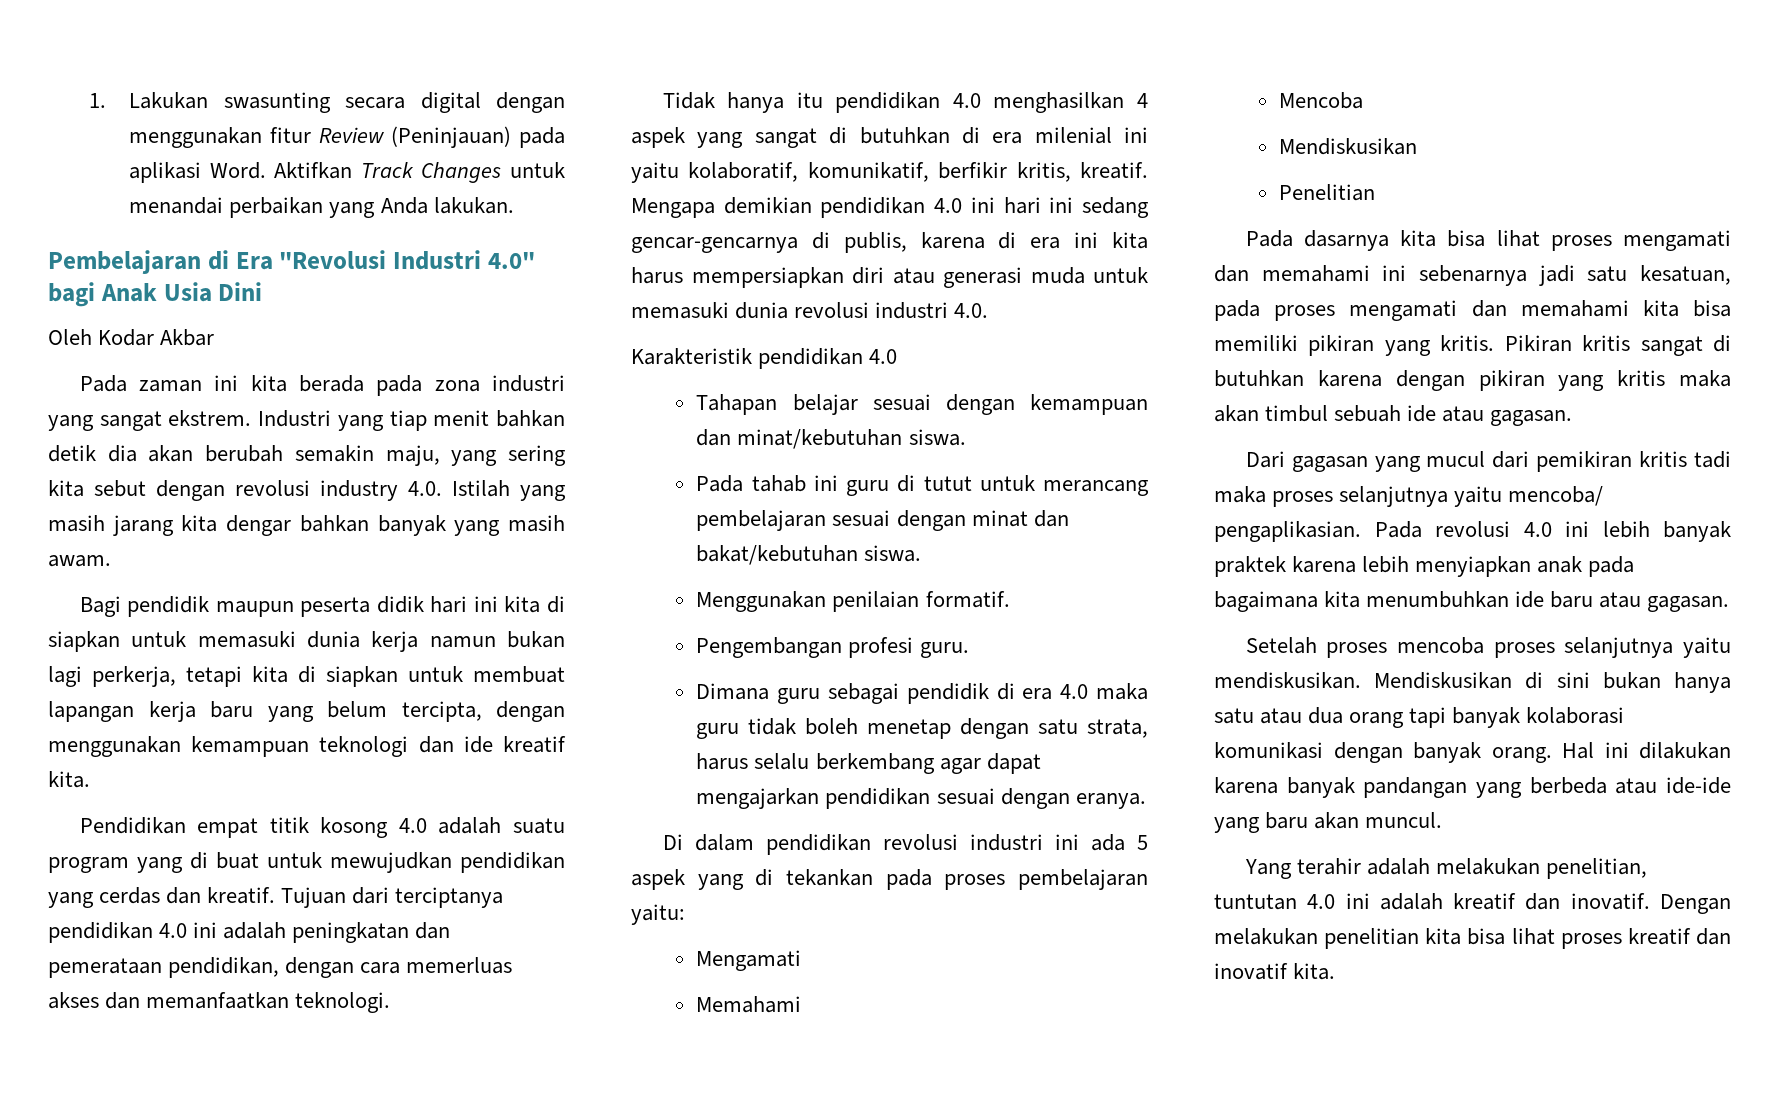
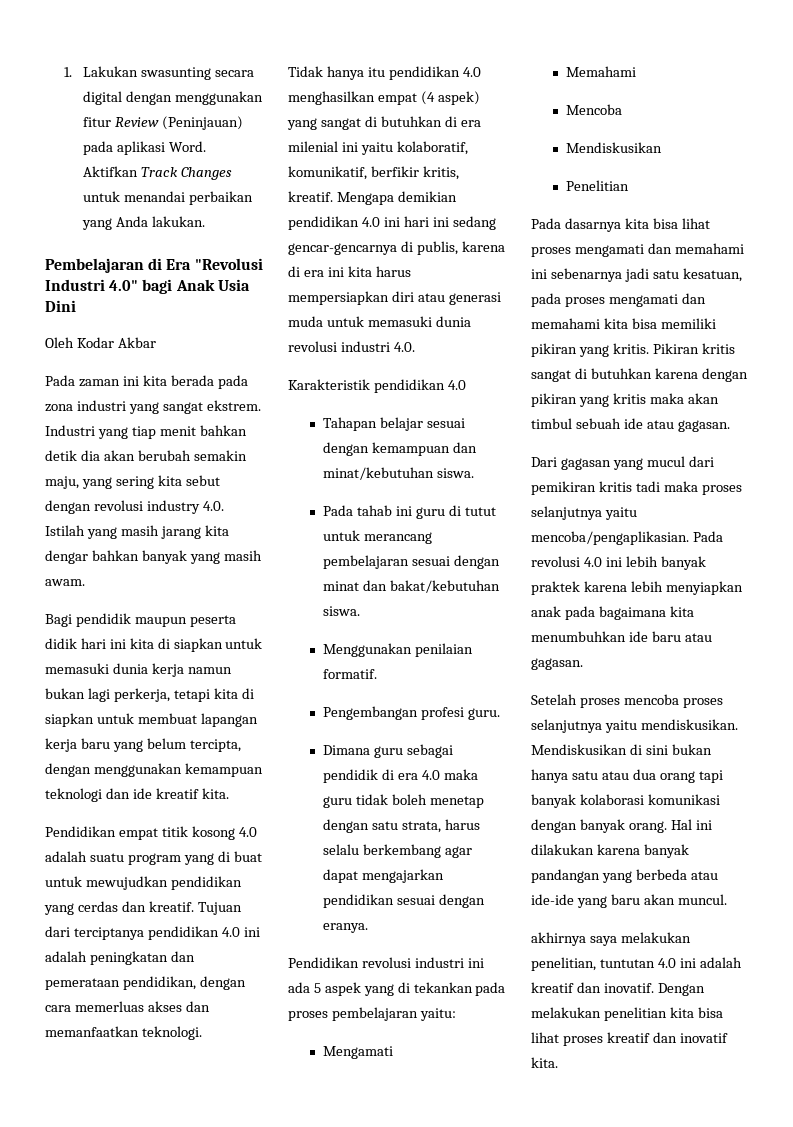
[1137,93,1148,108] [631,127,685,148] 4 aspek -> [377,91,480,105] empat (4 aspek)
[662,834,871,855] Di dalam pendidikan -> [288,957,359,968] Pendidikan
[1508,486,1604,506] [1214,521,1361,542] mencoba/ pengaplikasian. -> [531,531,689,545] mencoba/pengaplikasian.
[1244,858,1430,879] Yang terahir adalah -> [531,932,617,946] akhirnya saya

